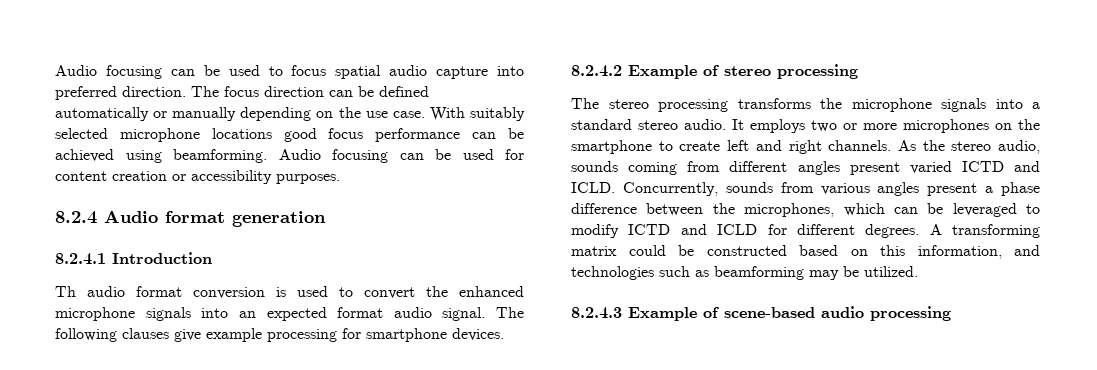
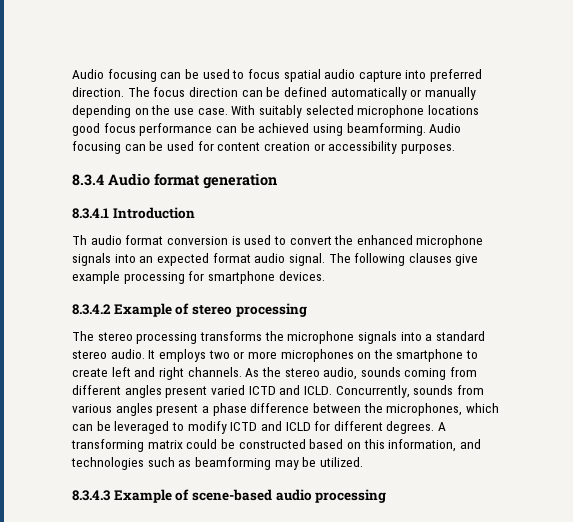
[55,211,97,224] 8.2.4 -> [72,174,104,186] 8.3.4
[55,253,106,265] 8.2.4.1 -> [72,208,109,219] 8.3.4.1
[571,65,622,77] 8.2.4.2 -> [72,304,111,315] 8.3.4.2
[571,307,622,319] 8.2.4.3 -> [72,490,110,501] 8.3.4.3

